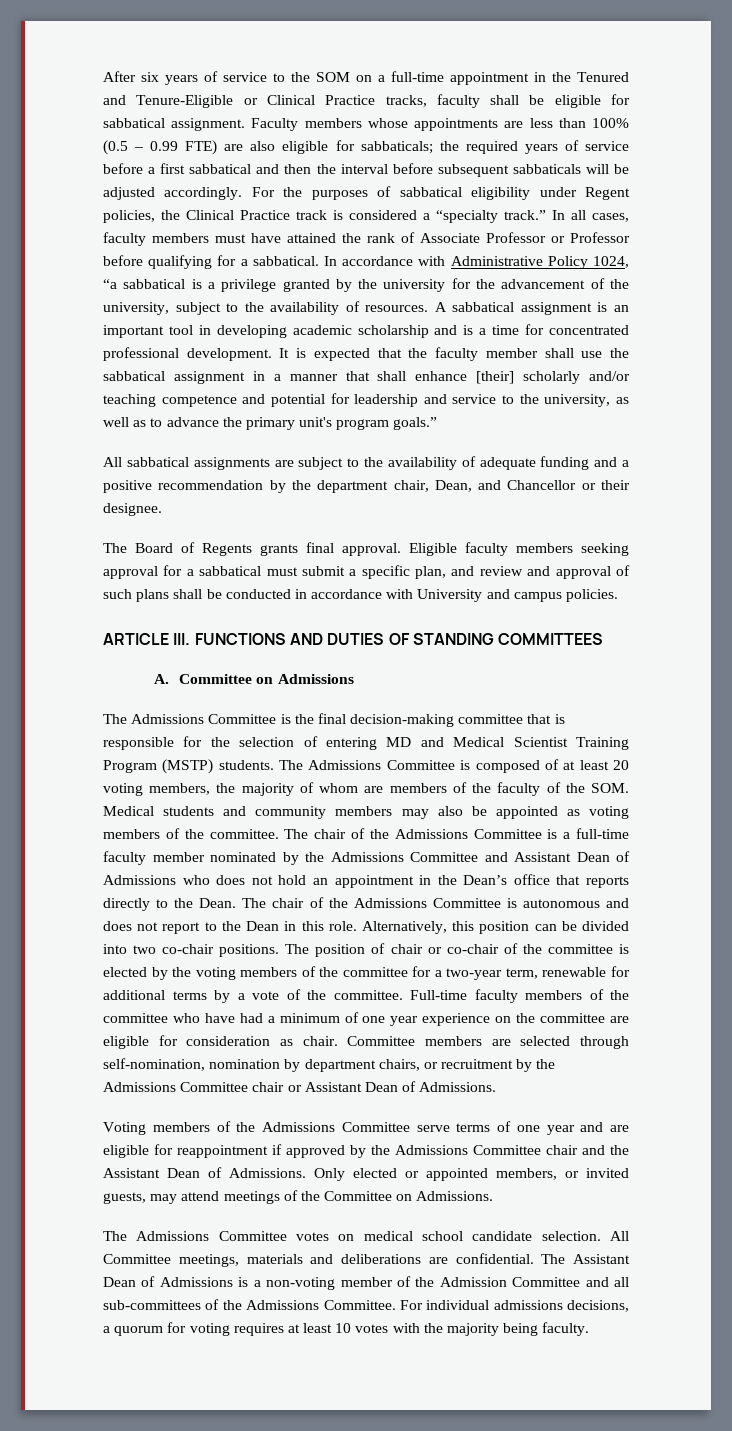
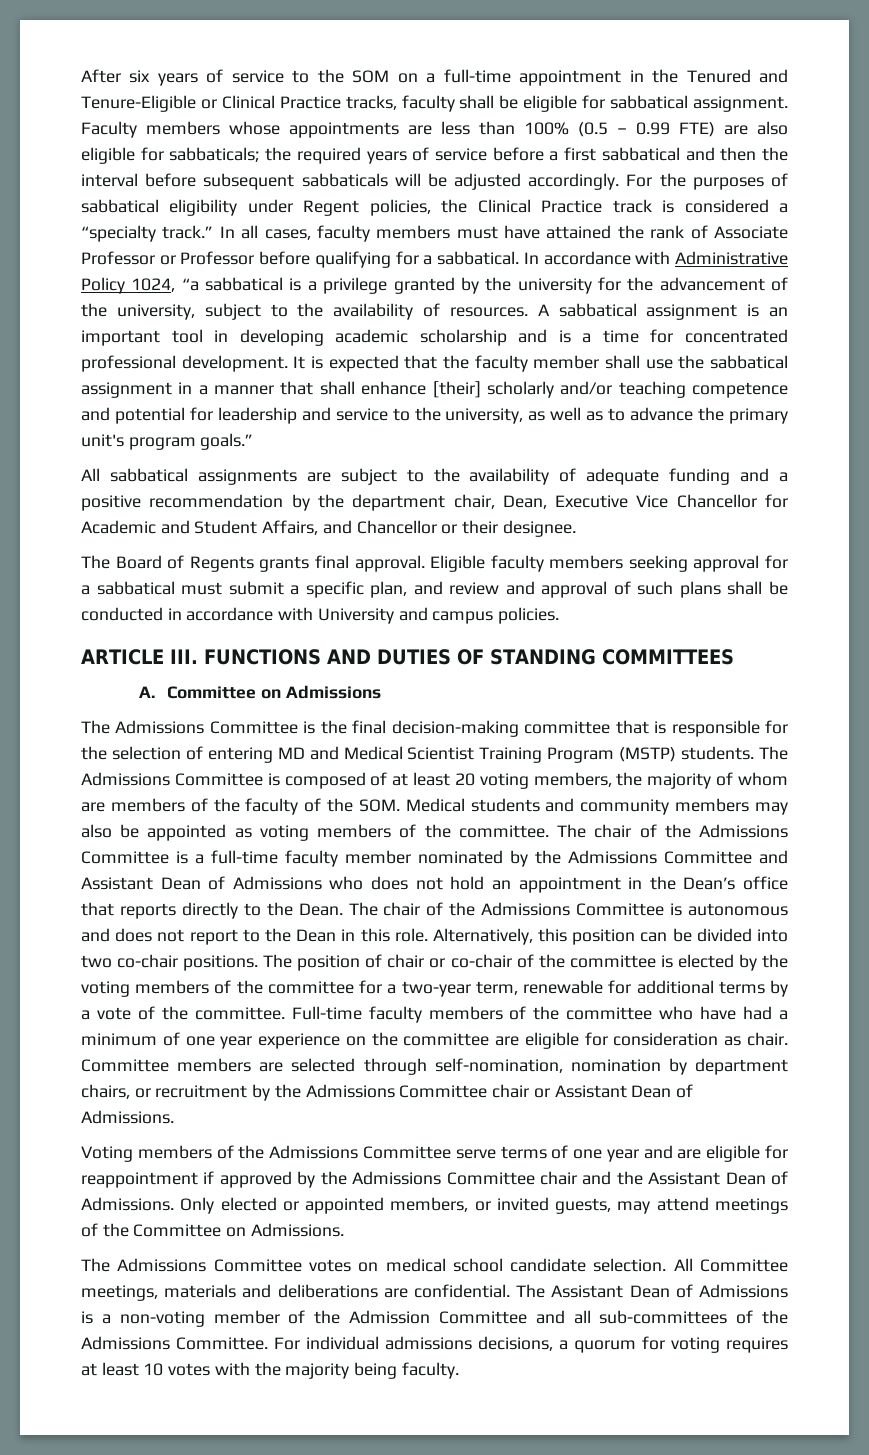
(472, 486) none -> [555,494,788,508] [81,520,319,535] Executive Vice Chancellor for Academic and Student Affairs,

